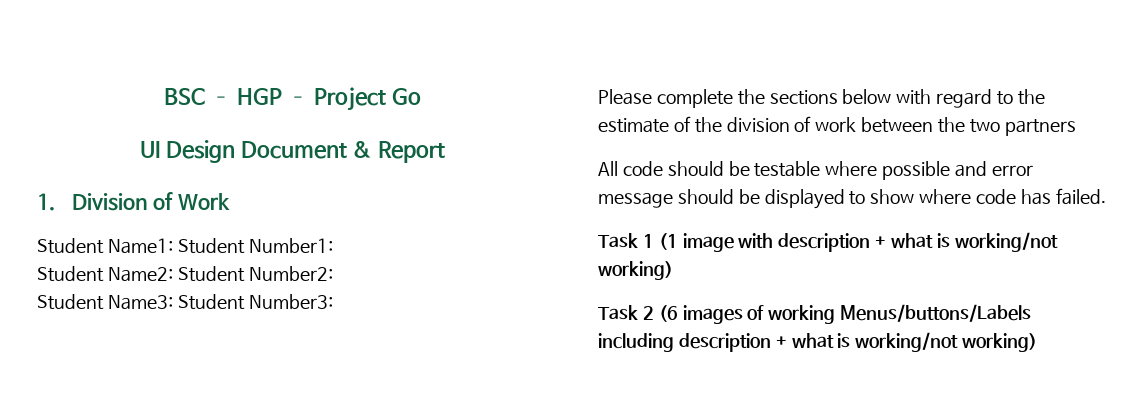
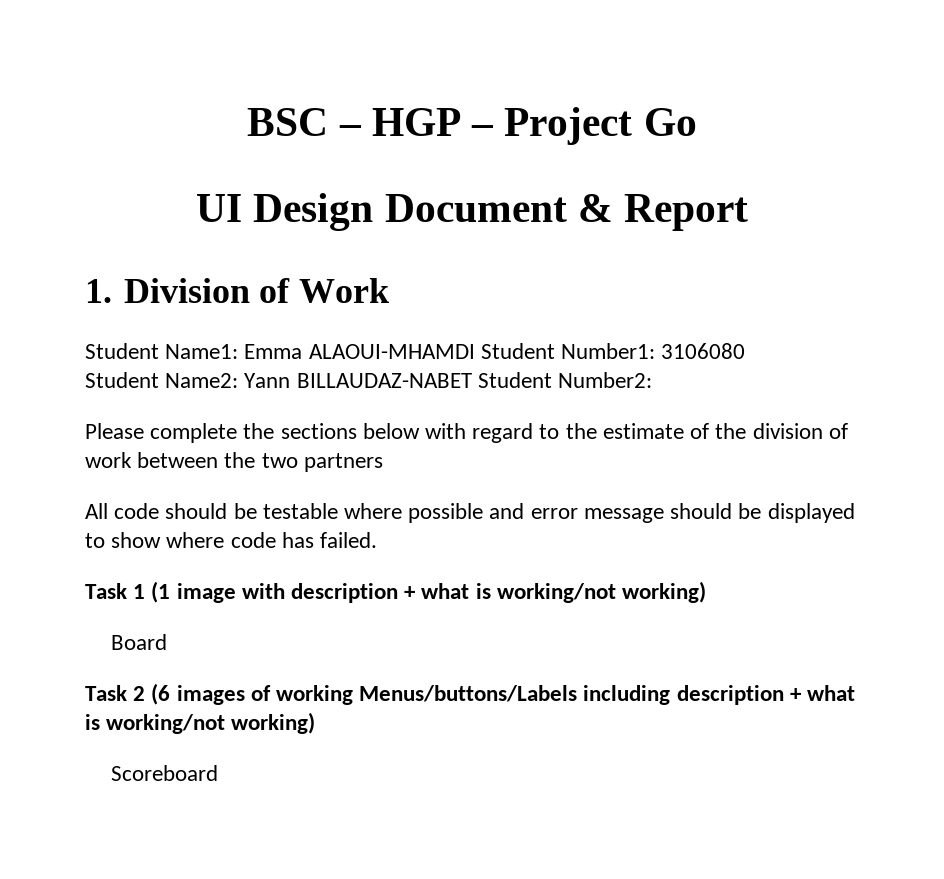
(173, 246) none -> [244,344,475,359] Emma ALAOUI-MHAMDI
(333, 245) none -> [661,343,746,359] 3106080
(173, 274) none -> [244,373,472,388] Yann BILLAUDAZ-NABET
[37,294,333,310] // Student Name3: Student Number3: -> (653, 380) none
(673, 270) none -> [111,634,168,650] // Board
(1038, 342) none -> [111,765,219,781] // Scoreboard

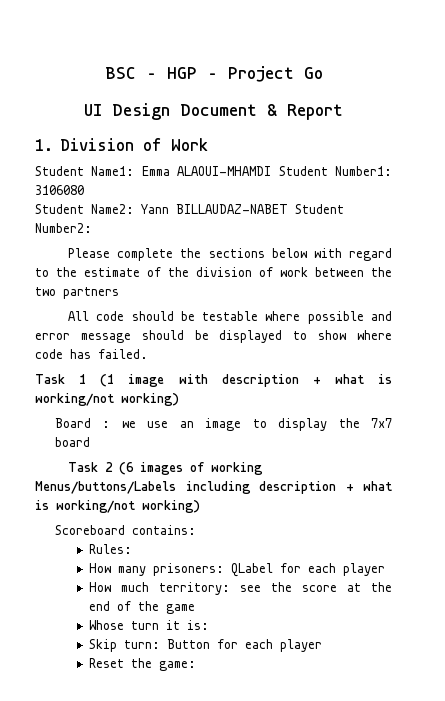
(168, 642) none -> [102,418,392,431] [54,437,90,447] : we use an image to display the 7x7 board
(219, 773) none -> [131,525,196,535] [88,544,132,554] [88,563,385,577] [88,582,392,595] [88,601,195,614] [88,620,209,630] [88,639,322,652] [88,658,196,671] contains: // Rules: // How many prisoners: QLabel for each player // How much territory: see the score at the end of the game // Whose turn it is: // Skip turn: Button for each player // Reset the game:

